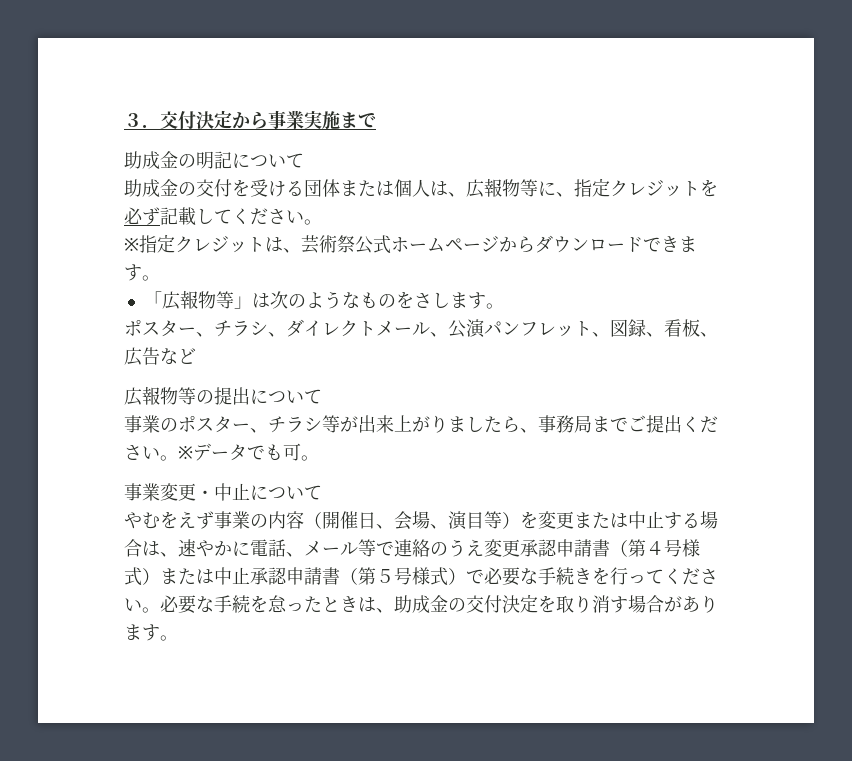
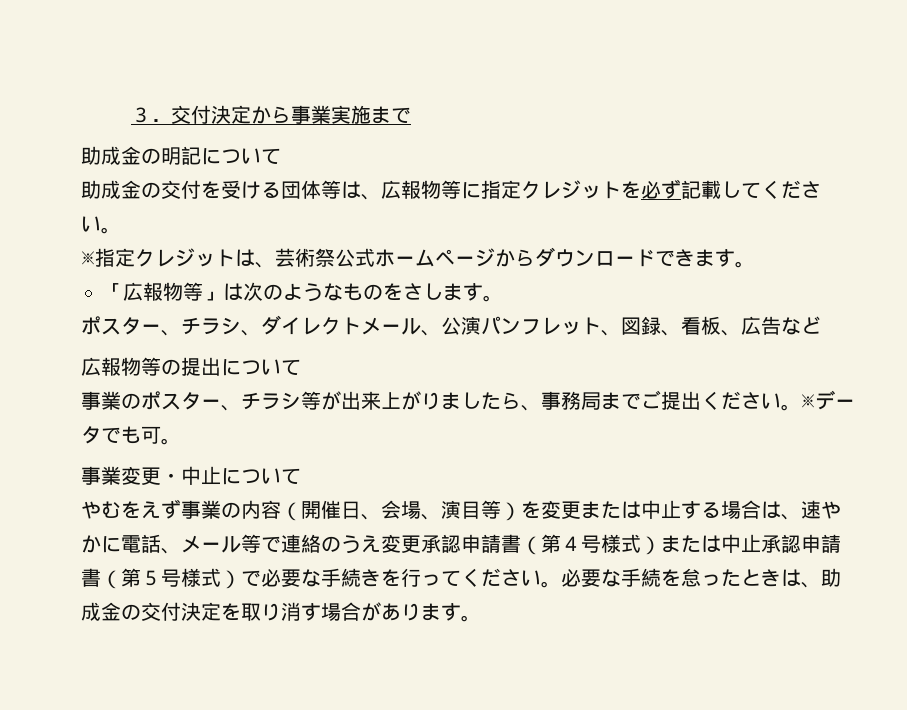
[340,179,430,197] または個人 -> [321,180,341,199] 等
[556,192,574,197] 、 -> (481, 190) none

